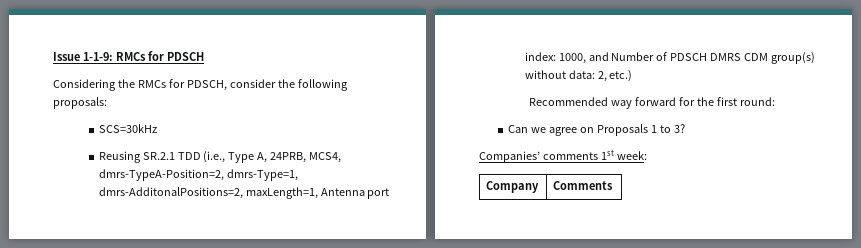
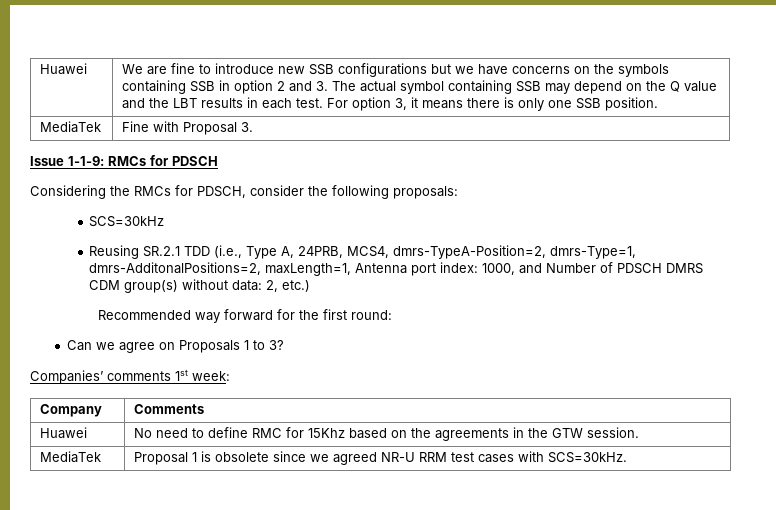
(53, 56) none -> [40,63,88,75] [122,63,670,77] [122,80,718,94] [122,97,659,111] [40,121,102,133] [122,121,254,135] Huawei | We are fine to introduce new SSB configurations but we have concerns on the symbols containing SSB in option 2 and 3. The actual symbol containing SSB may depend on the Q value and the LBT results in each test. For option 3, it means there is only one SSB position. // MediaTek | Fine with Proposal 3. //
(614, 185) none -> [40,427,88,439] [134,427,640,441] [40,451,102,463] [134,451,628,465] // Huawei | No need to define RMC for 15Khz based on the agreements in the GTW session. // MediaTek | Proposal 1 is obsolete since we agreed NR-U RRM test cases with SCS=30kHz.

